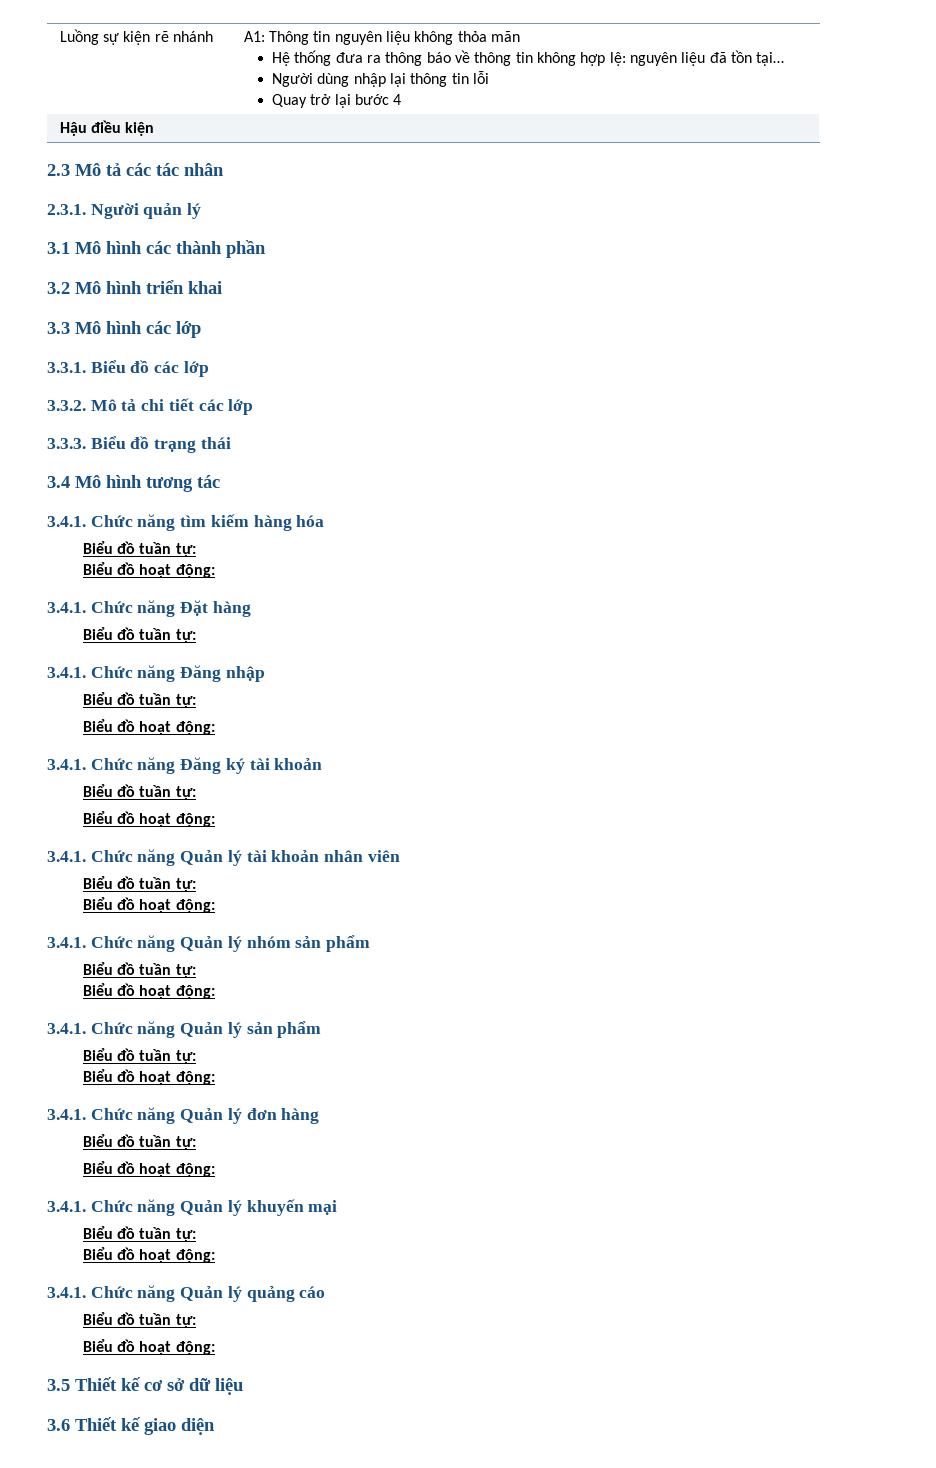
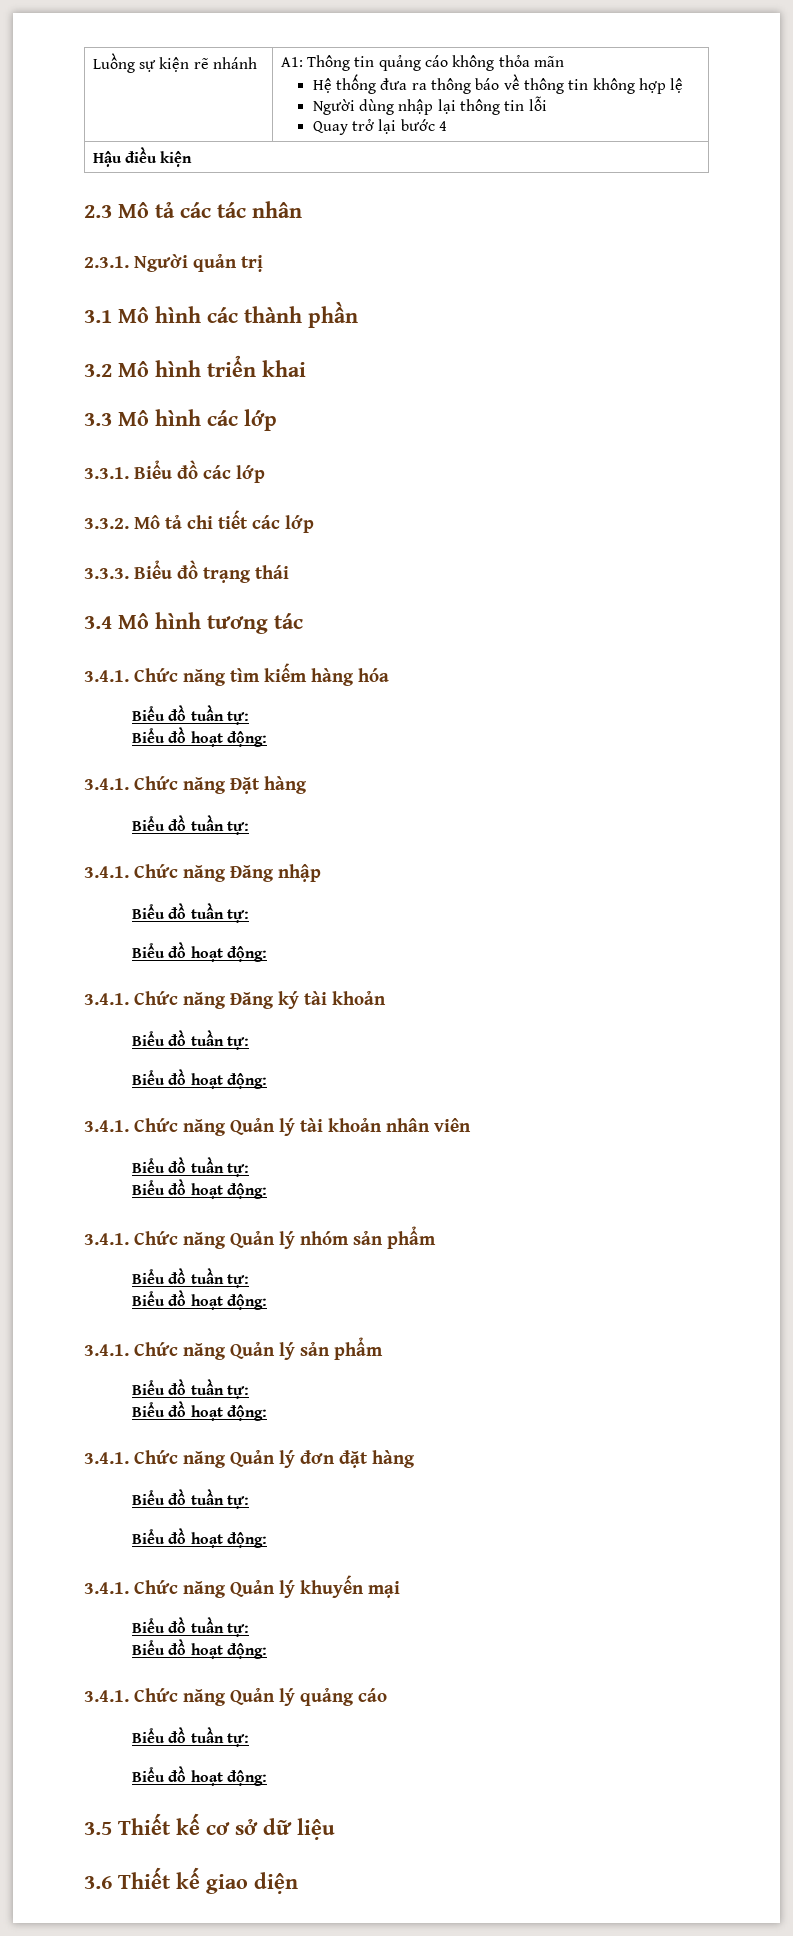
[334,31,411,45] nguyên liệu -> [378,55,449,71] quảng cáo
[609,50,785,66] lệ: nguyên liệu đã tồn tại… -> [670,78,684,93] lệ
[187,203,202,219] lý -> [241,255,263,272] trị
(277, 1114) none -> [339,1450,368,1468] đặt

